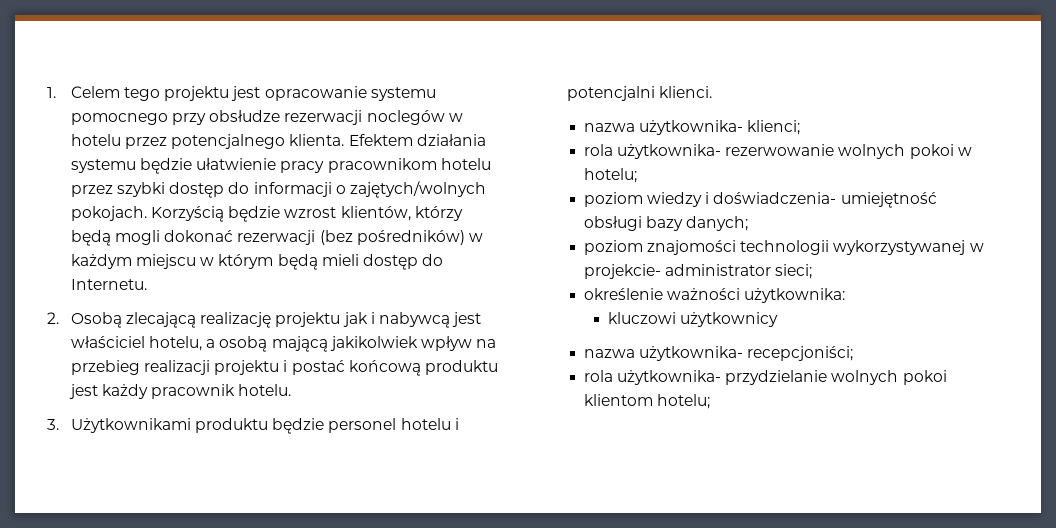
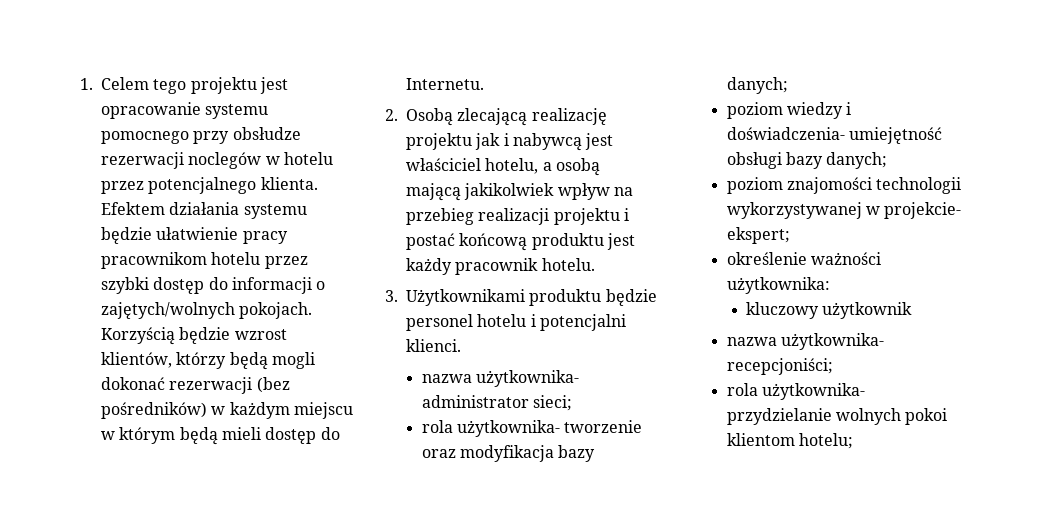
[747,120,801,135] [583,144,972,159] [583,168,637,183] klienci; // rola użytkownika- rezerwowanie wolnych pokoi w hotelu; -> [421,395,573,411] [421,420,643,437] [421,445,596,462] [726,77,788,94] administrator sieci; // rola użytkownika- tworzenie oraz modyfikacja bazy danych;
[665,264,813,279] administrator sieci; -> [726,227,790,244] ekspert;
[607,312,778,327] kluczowi użytkownicy -> [746,302,913,319] kluczowy użytkownik

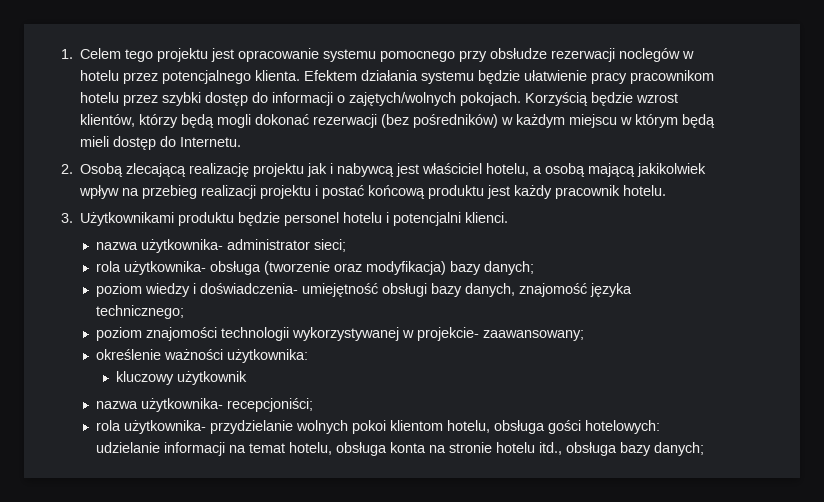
[564,420,643,433] [421,445,555,462] tworzenie oraz modyfikacja -> [210,261,447,275] obsługa (tworzenie oraz modyfikacja)
[826,152,888,169] danych; -> [465,283,633,297] [96,305,185,319] danych, znajomość języka technicznego;
[726,227,790,244] ekspert; -> [483,330,585,341] zaawansowany;
[799,433,854,449] hotelu; -> [447,420,661,434] [96,442,705,456] hotelu, obsługa gości hotelowych: udzielanie informacji na temat hotelu, obsługa konta na stronie hotelu itd., obsługa bazy danych;

